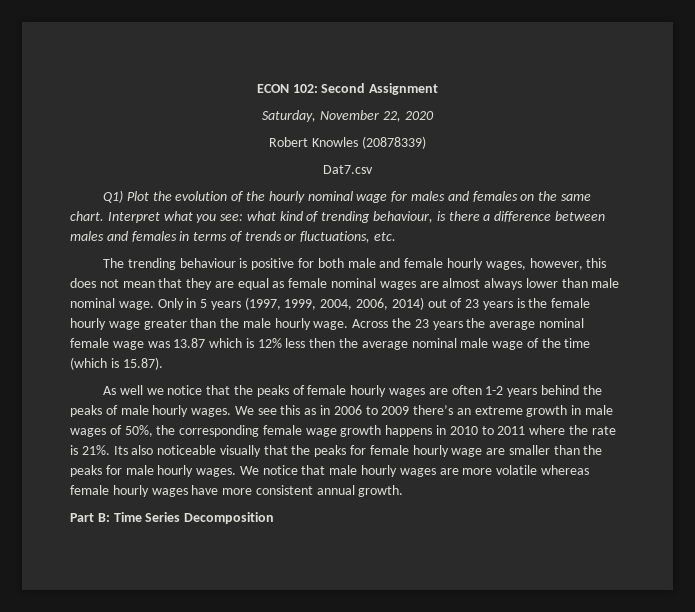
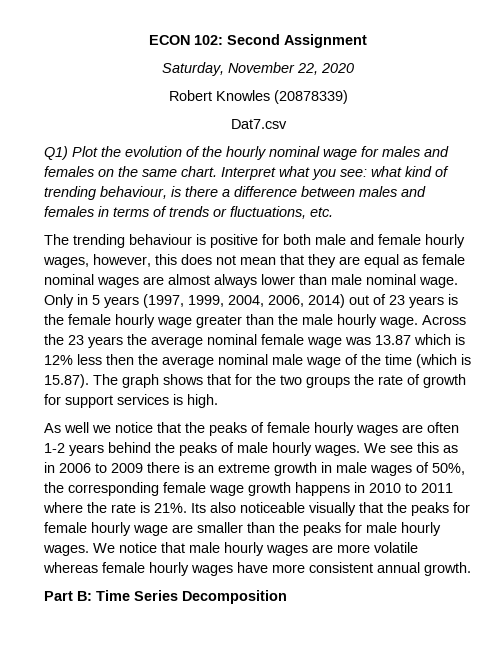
(163, 363) none -> [93,374,466,388] [44,394,218,408] The graph shows that for the two groups the rate of growth for support services is high.
[413,405,454,415] there’s -> [147,462,194,473] there is

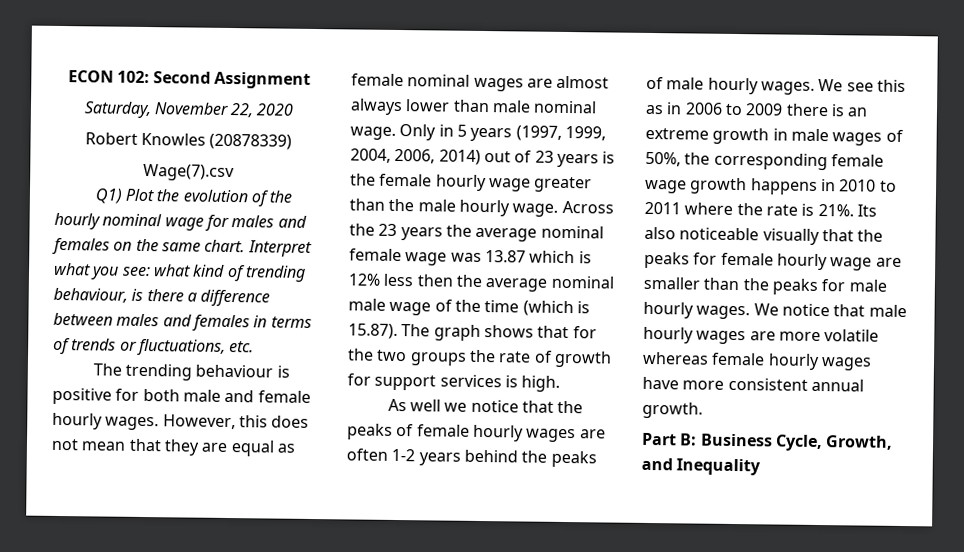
[230,119,287,129] Dat7.csv -> [143,163,235,182] Wage(7).csv
[43,254,151,268] wages, however, -> [105,414,236,431] wages. However,
[96,590,287,604] Time Series Decomposition -> [700,433,894,452] [641,457,762,476] Business Cycle, Growth, and Inequality

